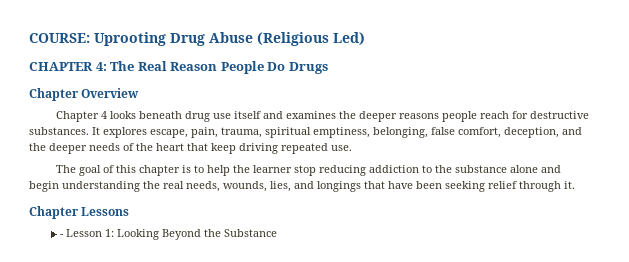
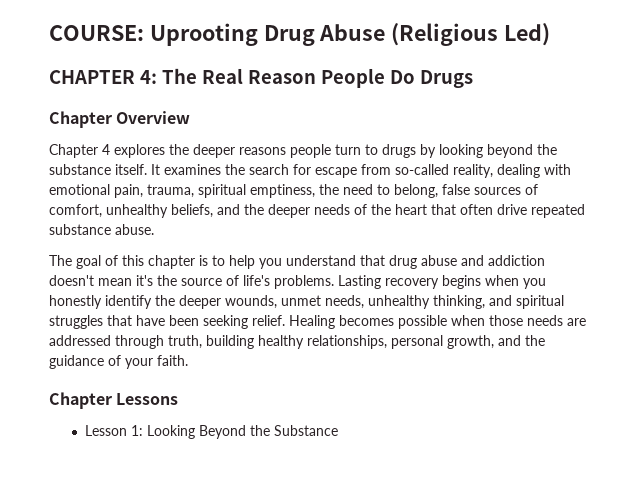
[109,111,589,122] [29,127,559,138] looks beneath drug use itself and examines the deeper reasons people reach for destructive substances. It explores escape, pain, trauma, spiritual emptiness, belonging, false comfort, deception, -> [114,144,557,158] [49,164,571,178] [49,184,538,198] [49,204,213,218] explores the deeper reasons people turn to drugs by looking beyond the substance itself. It examines the search for escape from so-called reality, dealing with emotional pain, trauma, spiritual emptiness, the need to belong, false sources of comfort, unhealthy beliefs,
[211,143,352,154] keep driving repeated use. -> [460,204,585,218] [49,224,154,235] often drive repeated substance abuse.
[232,165,561,176] [29,181,575,192] the learner stop reducing addiction to the substance alone and begin understanding the real needs, wounds, lies, and longings that have been seeking relief through it. -> [259,255,545,269] [49,275,546,289] [49,295,564,309] [49,315,586,329] [49,335,545,349] [49,355,188,369] you understand that drug abuse and addiction doesn't mean it's the source of life's problems. Lasting recovery begins when you honestly identify the deeper wounds, unmet needs, unhealthy thinking, and spiritual struggles that have been seeking relief. Healing becomes possible when those needs are addressed through truth, building healthy relationships, personal growth, and the guidance of your faith.
[60,234,65,237] - -> (179, 399) none

